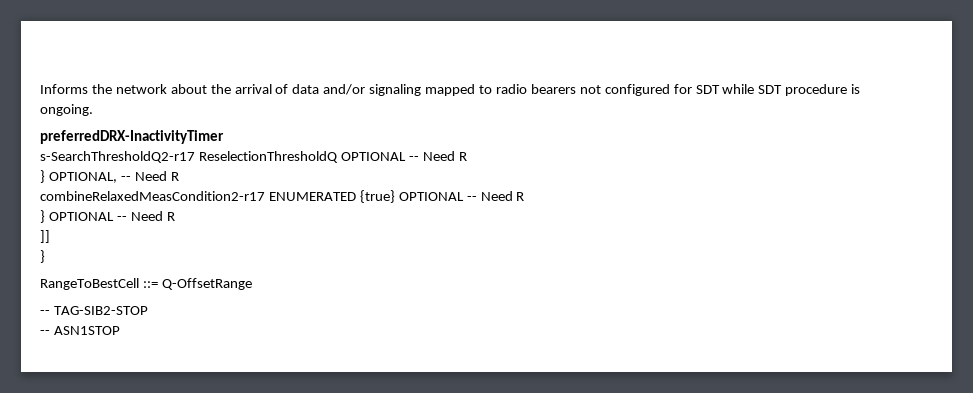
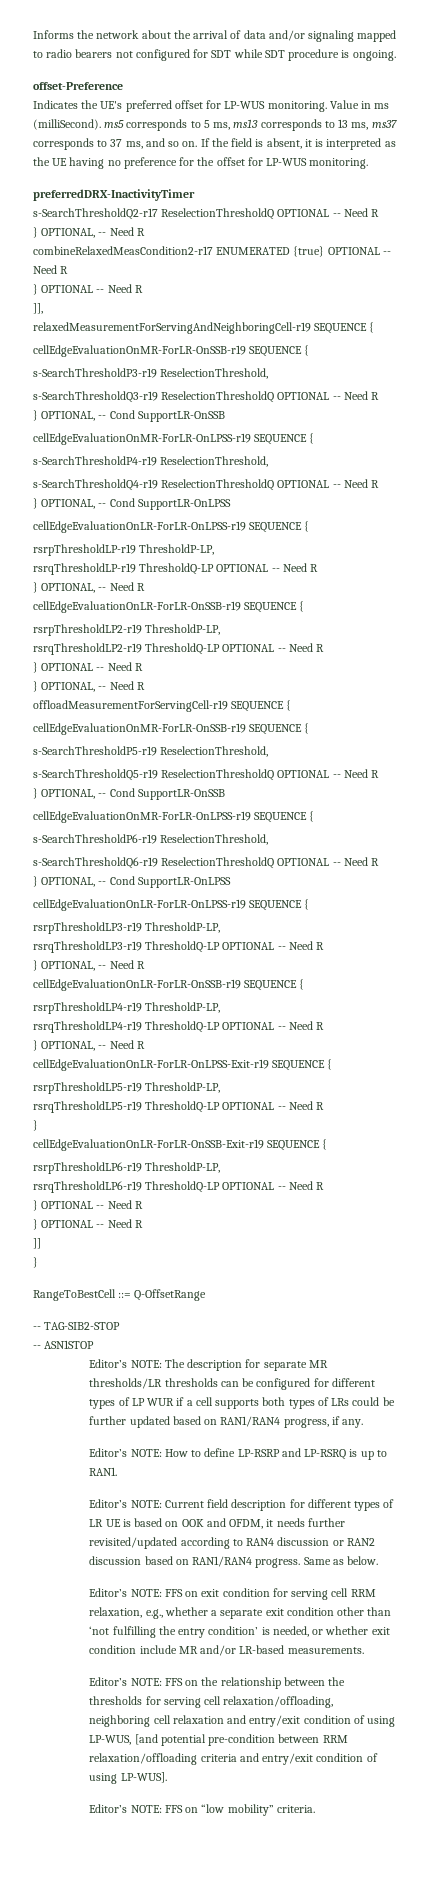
(93, 110) none -> [33,82,123,90] [33,100,390,112] [33,119,397,131] [33,138,396,150] [33,157,369,169] // offset-Preference // Indicates the UE's preferred offset for LP-WUS monitoring. Value in ms (milliSecond). ms5 corresponds to 5 ms, ms13 corresponds to 13 ms, ms37 corresponds to 37 ms, and so on. If the field is absent, it is interpreted as the UE having no preference for the offset for LP-WUS monitoring.
(175, 216) none -> [33,303,43,314] [33,322,375,334] [33,345,310,357] [33,368,269,379] [33,391,380,403] [33,410,225,422] [33,433,315,445] [33,456,269,467] [33,479,380,491] [33,498,231,510] [33,521,310,533] [33,544,215,556] [33,563,319,575] [33,582,145,593] [33,601,305,613] [33,624,221,636] [33,643,325,655] [33,662,143,673] [33,681,145,692] [33,700,292,712] [33,723,310,735] [33,746,269,757] [33,769,380,781] [33,788,225,800] [33,811,315,823] [33,834,269,845] [33,857,380,869] [33,876,231,888] [33,899,310,911] [33,922,221,934] [33,941,325,953] [33,960,145,971] [33,979,305,991] [33,1002,221,1014] [33,1021,325,1033] [33,1040,145,1051] [33,1059,333,1071] [33,1082,221,1094] [33,1101,325,1113] [33,1120,38,1131] [33,1139,328,1151] [33,1162,221,1174] [33,1181,325,1193] [33,1200,143,1211] [33,1219,143,1230] // ]], // relaxedMeasurementForServingAndNeighboringCell-r19 SEQUENCE { // cellEdgeEvaluationOnMR-ForLR-OnSSB-r19 SEQUENCE { // s-SearchThresholdP3-r19 ReselectionThreshold, // s-SearchThresholdQ3-r19 ReselectionThresholdQ OPTIONAL -- Need R // } OPTIONAL, -- Cond SupportLR-OnSSB // cellEdgeEvaluationOnMR-ForLR-OnLPSS-r19 SEQUENCE { // s-SearchThresholdP4-r19 ReselectionThreshold, // s-SearchThresholdQ4-r19 ReselectionThresholdQ OPTIONAL -- Need R // } OPTIONAL, -- Cond SupportLR-OnLPSS // cellEdgeEvaluationOnLR-ForLR-OnLPSS-r19 SEQUENCE { // rsrpThresholdLP-r19 ThresholdP-LP, // rsrqThresholdLP-r19 ThresholdQ-LP OPTIONAL -- Need R // } OPTIONAL, -- Need R // cellEdgeEvaluationOnLR-ForLR-OnSSB-r19 SEQUENCE { // rsrpThresholdLP2-r19 ThresholdP-LP, // rsrqThresholdLP2-r19 ThresholdQ-LP OPTIONAL -- Need R // } OPTIONAL -- Need R // } OPTIONAL, -- Need R // offloadMeasurementForServingCell-r19 SEQUENCE { // cellEdgeEvaluationOnMR-ForLR-OnSSB-r19 SEQUENCE { // s-SearchThresholdP5-r19 ReselectionThreshold, // s-SearchThresholdQ5-r19 ReselectionThresholdQ OPTIONAL -- Need R // } OPTIONAL, -- Cond SupportLR-OnSSB // cellEdgeEvaluationOnMR-ForLR-OnLPSS-r19 SEQUENCE { // s-SearchThresholdP6-r19 ReselectionThreshold, // s-SearchThresholdQ6-r19 ReselectionThresholdQ OPTIONAL -- Need R // } OPTIONAL, -- Cond SupportLR-OnLPSS // cellEdgeEvaluationOnLR-ForLR-OnLPSS-r19 SEQUENCE { // rsrpThresholdLP3-r19 ThresholdP-LP, // rsrqThresholdLP3-r19 ThresholdQ-LP OPTIONAL -- Need R // } OPTIONAL, -- Need R // cellEdgeEvaluationOnLR-ForLR-OnSSB-r19 SEQUENCE { // rsrpThresholdLP4-r19 ThresholdP-LP, // rsrqThresholdLP4-r19 ThresholdQ-LP OPTIONAL -- Need R // } OPTIONAL, -- Need R // cellEdgeEvaluationOnLR-ForLR-OnLPSS-Exit-r19 SEQUENCE { // rsrpThresholdLP5-r19 ThresholdP-LP, // rsrqThresholdLP5-r19 ThresholdQ-LP OPTIONAL -- Need R // } // cellEdgeEvaluationOnLR-ForLR-OnSSB-Exit-r19 SEQUENCE { // rsrpThresholdLP6-r19 ThresholdP-LP, // rsrqThresholdLP6-r19 ThresholdQ-LP OPTIONAL -- Need R // } OPTIONAL -- Need R // } OPTIONAL -- Need R
(120, 330) none -> [89,1359,328,1371] [89,1378,375,1390] [89,1397,395,1409] [89,1416,364,1428] [89,1448,387,1460] [89,1467,118,1476] [89,1499,395,1511] [89,1518,345,1529] [89,1537,375,1549] [89,1556,379,1568] [89,1588,376,1600] [89,1607,392,1619] [89,1626,390,1638] [89,1645,364,1656] [89,1677,346,1689] [89,1696,334,1708] [89,1715,396,1727] [89,1734,348,1746] [89,1753,378,1765] [89,1772,167,1784] [89,1804,315,1816] // Editor’s NOTE: The description for separate MR thresholds/LR thresholds can be configured for different types of LP WUR if a cell supports both types of LRs could be further updated based on RAN1/RAN4 progress, if any. // Editor’s NOTE: How to define LP-RSRP and LP-RSRQ is up to RAN1. // Editor’s NOTE: Current field description for different types of LR UE is based on OOK and OFDM, it needs further revisited/updated according to RAN4 discussion or RAN2 discussion based on RAN1/RAN4 progress. Same as below. // Editor’s NOTE: FFS on exit condition for serving cell RRM relaxation, e.g., whether a separate exit condition other than ‘not fulfilling the entry condition’ is needed, or whether exit condition include MR and/or LR-based measurements. // Editor’s NOTE: FFS on the relationship between the thresholds for serving cell relaxation/offloading, neighboring cell relaxation and entry/exit condition of using LP-WUS, [and potential pre-condition between RRM relaxation/offloading criteria and entry/exit condition of using LP-WUS]. // Editor’s NOTE: FFS on “low mobility” criteria.

